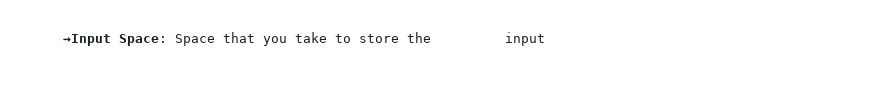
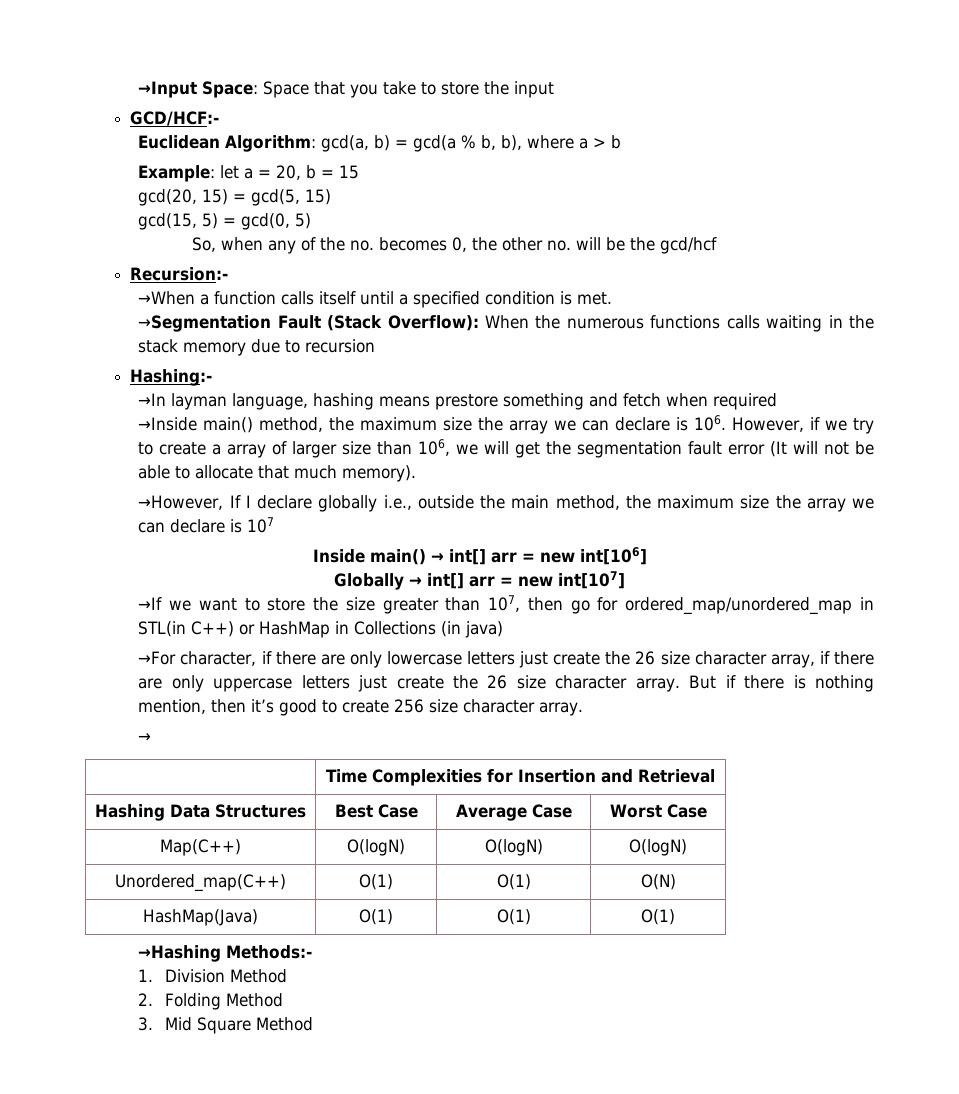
(546, 39) none -> [129,111,219,126] [138,135,622,152] [138,165,360,182] [138,189,332,206] [138,213,312,230] [191,237,717,254] [129,267,228,281] [138,291,613,308] [138,315,874,332] [138,339,376,356] [129,369,212,386] [138,393,778,410] [138,415,875,434] [138,439,875,458] [138,465,417,482] [138,495,874,512] [138,517,275,533] [312,547,647,565] [334,571,625,590] [138,595,874,615] [138,621,504,638] [138,651,875,668] [138,675,875,692] [138,699,584,716] [138,733,152,742] [326,769,715,786] [95,804,306,821] [334,804,418,818] [455,804,572,821] [609,804,707,818] [160,839,241,856] [347,839,405,856] [484,839,543,856] [629,839,687,856] [115,874,286,892] [359,874,393,890] [496,874,531,890] [640,874,676,890] [143,909,258,926] [359,909,393,925] [496,909,531,925] [641,909,675,925] [138,945,313,962] [138,969,287,983] [138,993,283,1010] [138,1017,313,1034] // GCD/HCF:- // Euclidean Algorithm: gcd(a, b) = gcd(a % b, b), where a > b // Example: let a = 20, b = 15 // gcd(20, 15) = gcd(5, 15) // gcd(15, 5) = gcd(0, 5) // So, when any of the no. becomes 0, the other no. will be the gcd/hcf // Recursion:- // →When a function calls itself until a specified condition is met. // →Segmentation Fault (Stack Overflow): When the numerous functions calls waiting in the stack memory due to recursion // Hashing:- // →In layman language, hashing means prestore something and fetch when required // →Inside main() method, the maximum size the array we can declare is 106. However, if we try to create a array of larger size than 106, we will get the segmentation fault error (It will not be able to allocate that much memory). // →However, If I declare globally i.e., outside the main method, the maximum size the array we can declare is 107 // Inside main() → int[] arr = new int[106] // Globally → int[] arr = new int[107] // →If we want to store the size greater than 107, then go for ordered_map/unordered_map in STL(in C++) or HashMap in Collections (in java) // →For character, if there are only lowercase letters just create the 26 size character array, if there are only uppercase letters just create the 26 size character array. But if there is nothing mention, then it’s good to create 256 size character array. // → // | Time Complexities for Insertion and Retrieval // Hashing Data Structures | Best Case | Average Case | Worst Case // Map(C++) | O(logN) | O(logN) | O(logN) // Unordered_map(C++) | O(1) | O(1) | O(N) // HashMap(Java) | O(1) | O(1) | O(1) // →Hashing Methods:- // 1. Division Method // 2. Folding Method // 3. Mid Square Method

